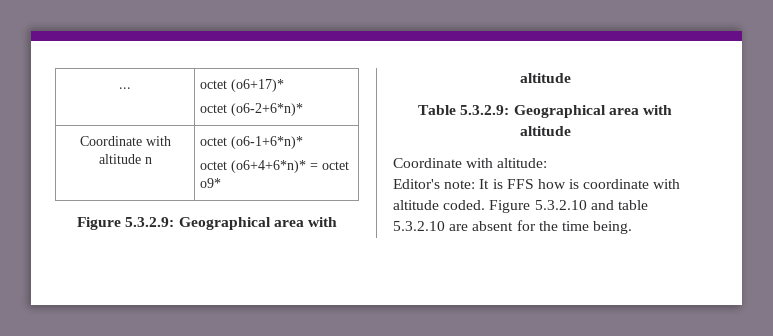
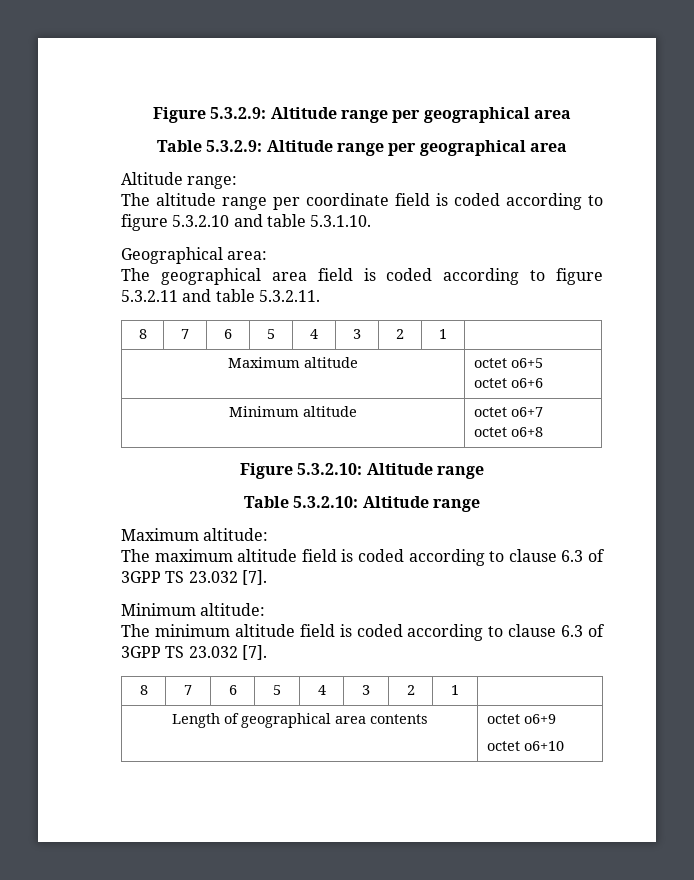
[119,87,131,89] [200,79,285,92] [200,103,304,116] [79,136,171,146] [98,154,152,164] [200,136,304,149] [200,160,350,173] [200,178,222,188] [77,217,337,230] [519,73,571,83] ... | octet (o6+17)* // octet (o6-2+6*n)* // Coordinate with altitude n | octet (o6-1+6*n)* // octet (o6+4+6*n)* = octet o9* // Figure 5.3.2.9: Geographical area with altitude -> [153,107,571,123] Figure 5.3.2.9: Altitude range per geographical area
[513,105,672,118] [519,126,571,136] [393,158,548,168] [393,179,681,189] [393,200,648,213] [393,220,633,234] Geographical area with altitude // Coordinate with altitude: // Editor's note: It is FFS how is coordinate with altitude coded. Figure 5.3.2.10 and table 5.3.2.10 are absent for the time being. -> [266,140,567,156] [121,172,238,189] [121,193,603,210] [121,214,372,231] [121,247,268,264] [121,268,603,285] [121,289,320,302] [138,329,147,339] [181,329,189,339] [224,329,232,339] [267,329,275,339] [310,329,318,339] [353,329,361,339] [396,329,404,339] [439,329,447,339] [228,357,358,368] [473,358,543,368] [473,378,543,388] [229,406,357,417] [473,407,543,417] [473,427,543,437] [240,463,484,479] [244,496,480,512] [121,528,269,541] [121,549,606,566] [121,570,267,585] [121,603,266,616] [121,624,605,641] [121,645,267,660] [139,685,148,695] [184,685,192,695] [228,685,237,695] [273,685,281,695] [317,685,326,695] [362,685,370,695] [406,685,415,695] [451,685,459,695] [171,713,428,728] [486,714,556,724] [486,741,564,751] Altitude range per geographical area // Altitude range: // The altitude range per coordinate field is coded according to figure 5.3.2.10 and table 5.3.1.10. // Geographical area: // The geographical area field is coded according to figure 5.3.2.11 and table 5.3.2.11. // 8 | 7 | 6 | 5 | 4 | 3 | 2 | 1 | // Maximum altitude | octet o6+5 // octet o6+6 // Minimum altitude | octet o6+7 // octet o6+8 // Figure 5.3.2.10: Altitude range // Table 5.3.2.10: Altitude range // Maximum altitude: // The maximum altitude field is coded according to clause 6.3 of 3GPP TS 23.032 [7]. // Minimum altitude: // The minimum altitude field is coded according to clause 6.3 of 3GPP TS 23.032 [7]. // 8 | 7 | 6 | 5 | 4 | 3 | 2 | 1 | // Length of geographical area contents | octet o6+9 // octet o6+10

